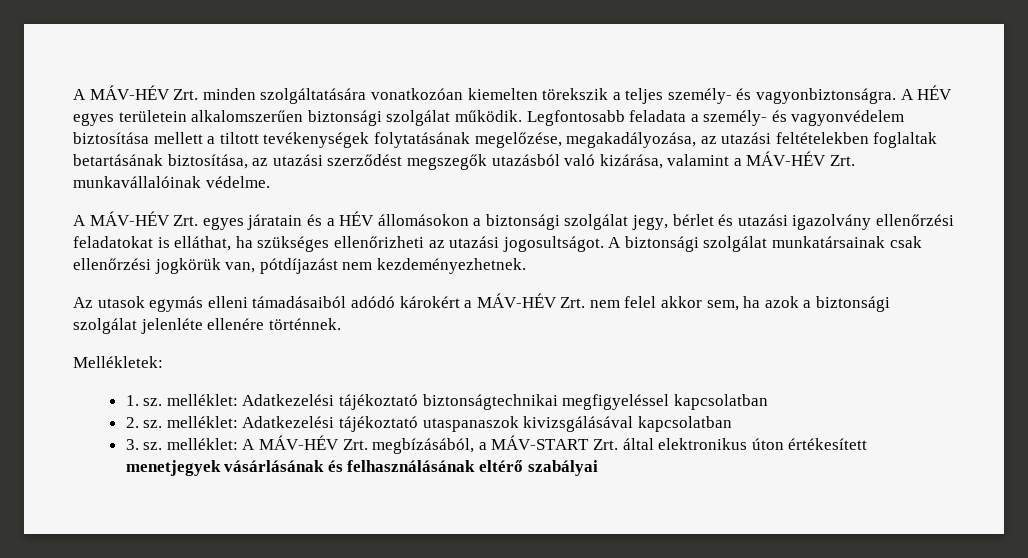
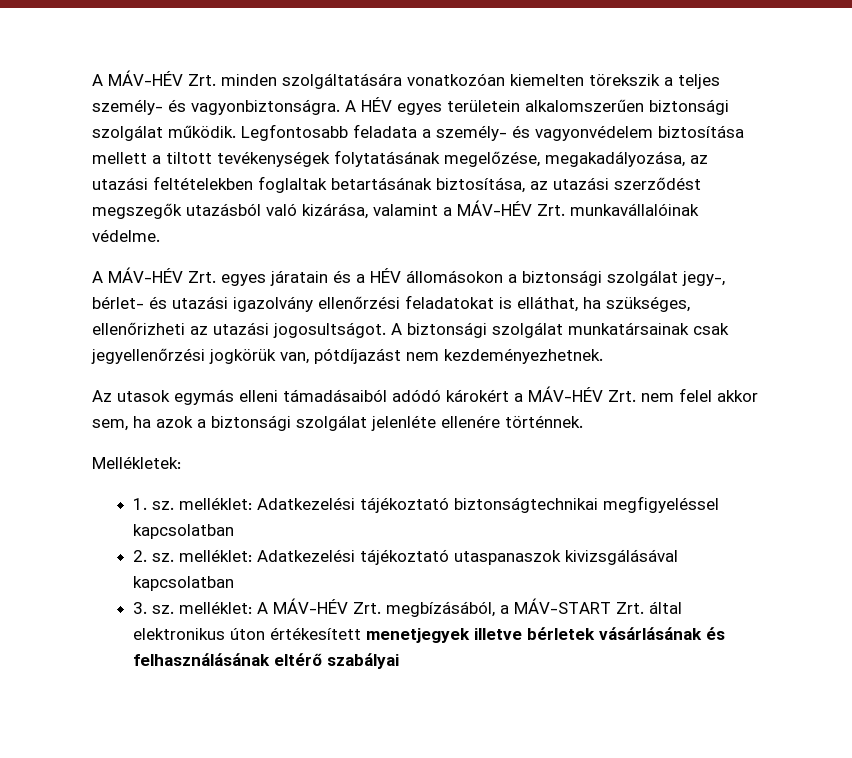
[632,214,714,230] jegy, bérlet -> [682,271,725,286] [92,296,144,309] jegy-, bérlet-
[257,236,330,252] szükséges -> [606,296,690,312] szükséges,
[73,258,151,270] ellenőrzési -> [91,348,205,364] jegyellenőrzési
(221, 468) none -> [473,627,595,640] illetve bérletek

